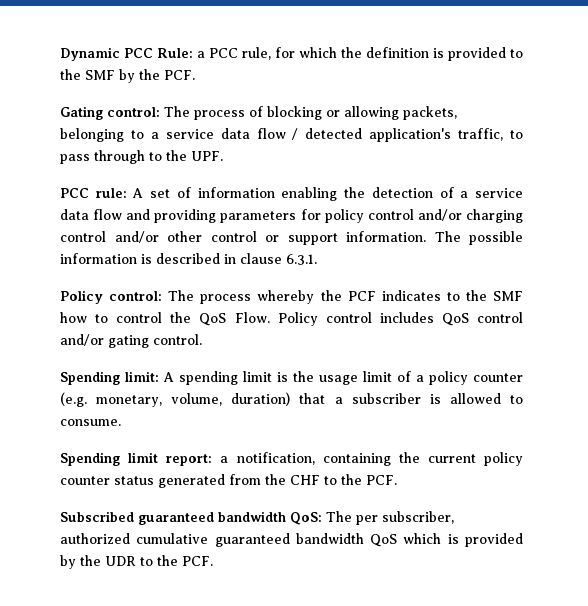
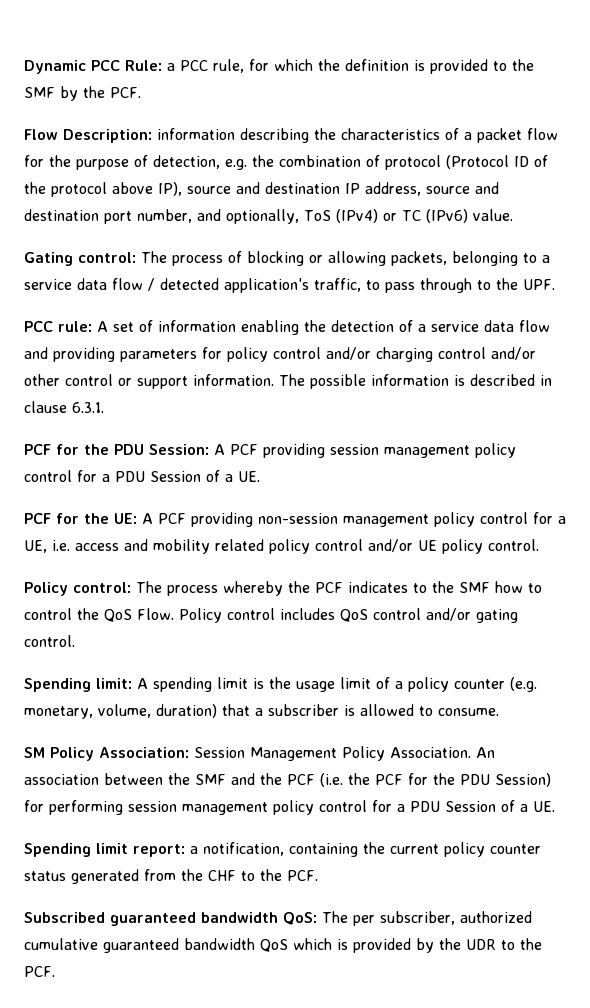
(195, 75) none -> [24,128,558,143] [24,155,548,170] [24,182,499,197] [24,209,513,224] // Flow Description: information describing the characteristics of a packet flow for the purpose of detection, e.g. the combination of protocol (Protocol ID of the protocol above IP), source and destination IP address, source and destination port number, and optionally, ToS (IPv4) or TC (IPv6) value.
(317, 259) none -> [24,443,516,458] [24,470,260,482] [24,512,566,527] [24,539,539,554] // PCF for the PDU Session: A PCF providing session management policy control for a PDU Session of a UE. // PCF for the UE: A PCF providing non-session management policy control for a UE, i.e. access and mobility related policy control and/or UE policy control.
(121, 422) none -> [24,746,495,761] [24,773,551,787] [24,800,555,815] // SM Policy Association: Session Management Policy Association. An association between the SMF and the PCF (i.e. the PCF for the PDU Session) for performing session management policy control for a PDU Session of a UE.

